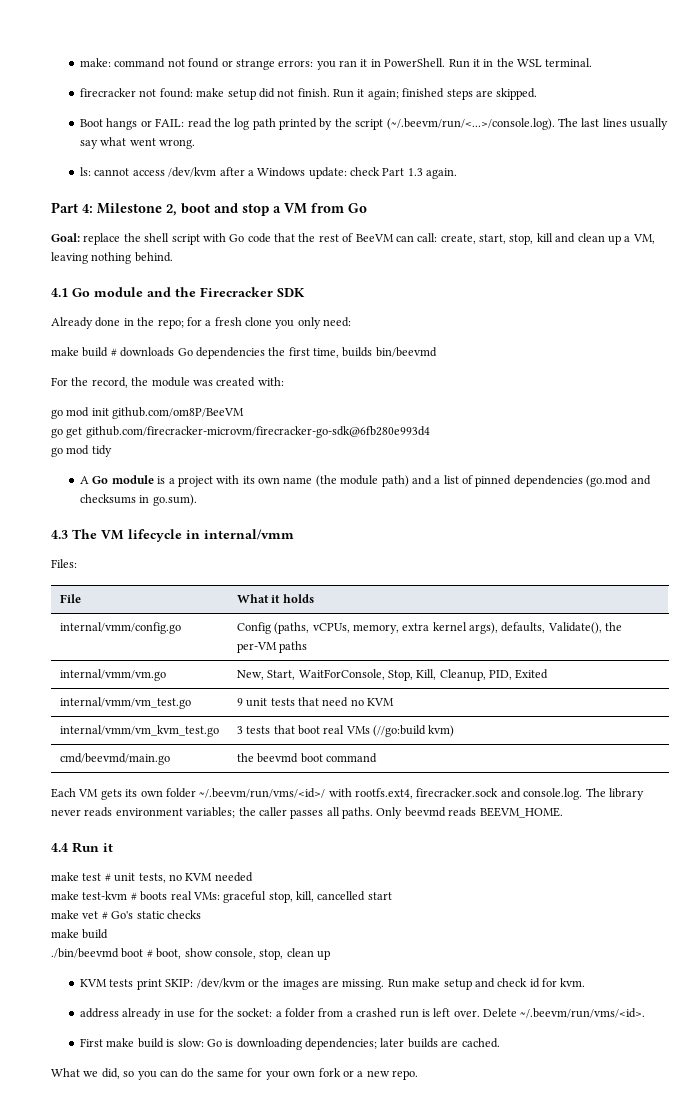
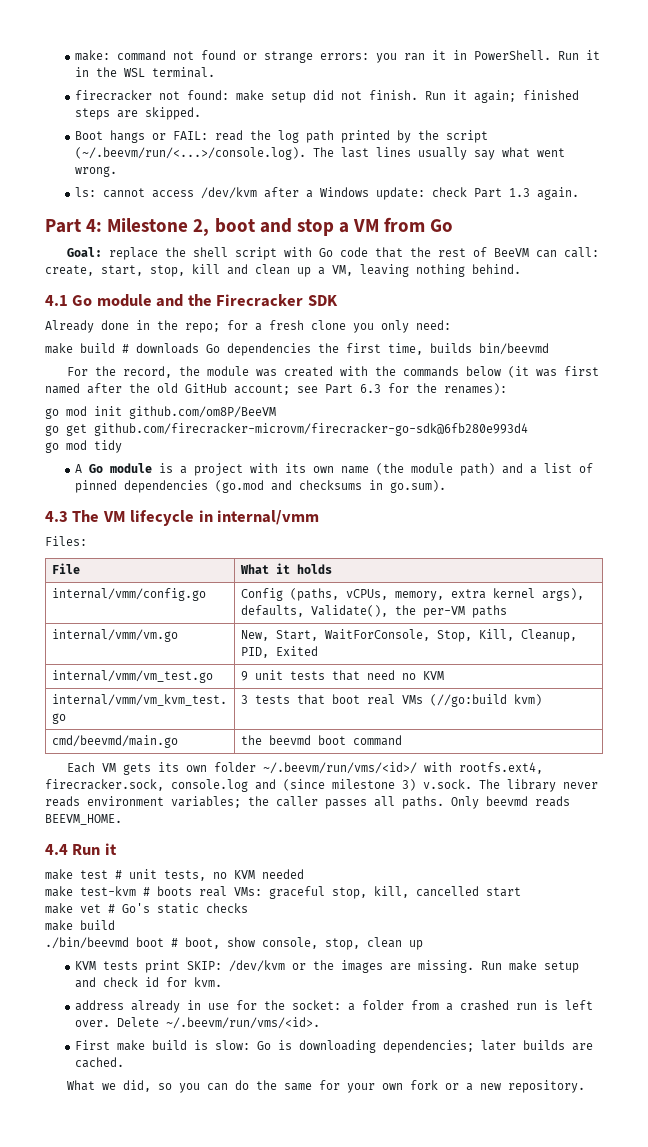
[257,377,284,386] with: -> [340,366,600,378] [45,383,507,395] with the commands below (it was first named after the old GitHub account; see Part 6.3 for the renames):
[416,788,583,800] firecracker.sock and console.log. -> [45,779,472,792] firecracker.sock, console.log and (since milestone 3) v.sock.
[392,1070,418,1080] repo. -> [508,1080,586,1093] repository.

